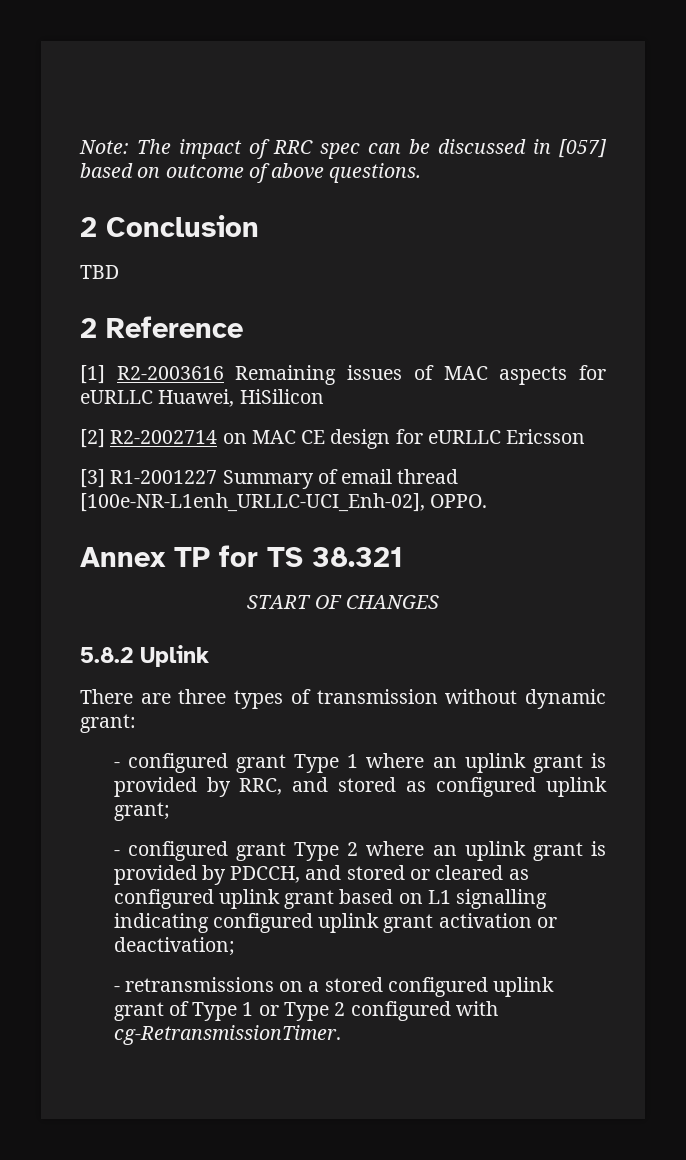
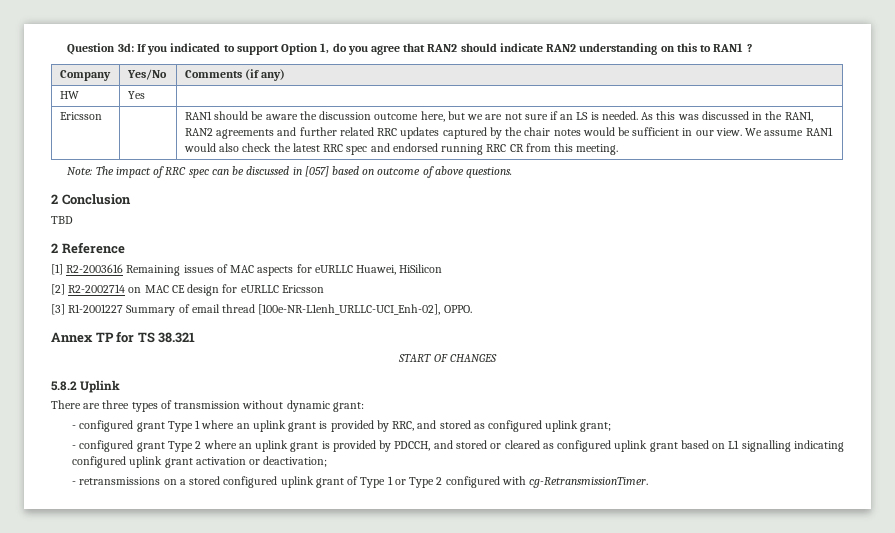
(79, 147) none -> [67,43,752,55] [59,70,111,81] [126,69,167,80] [184,69,286,81] [59,91,79,99] [127,91,145,99] [59,112,102,120] [184,111,813,122] [184,127,833,139] [183,143,619,155] Question 3d: If you indicated to support Option 1, do you agree that RAN2 should indicate RAN2 understanding on this to RAN1 ? // Company | Yes/No | Comments (if any) // HW | Yes | // Ericsson | | RAN1 should be aware the discussion outcome here, but we are not sure if an LS is needed. As this was discussed in the RAN1, RAN2 agreements and further related RRC updates captured by the chair notes would be sufficient in our view. We assume RAN1 would also check the latest RRC spec and endorsed running RRC CR from this meeting. //

